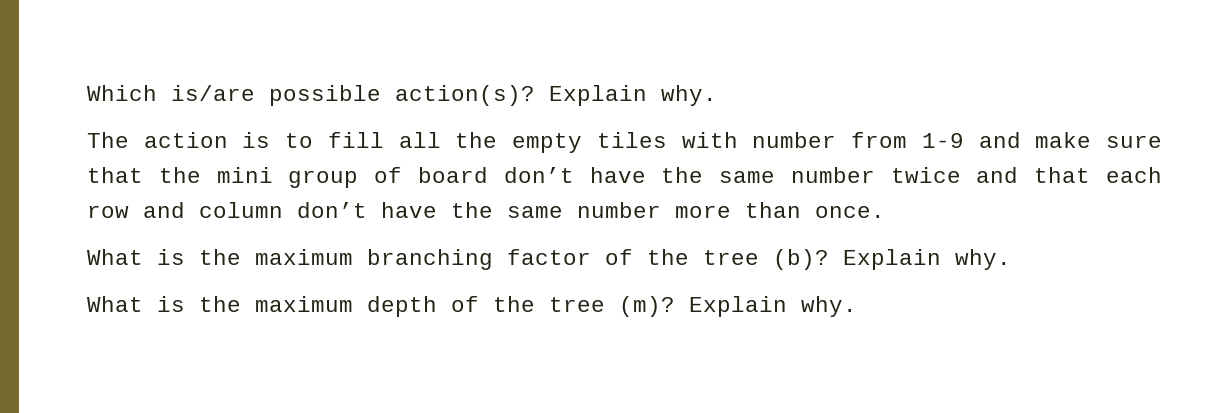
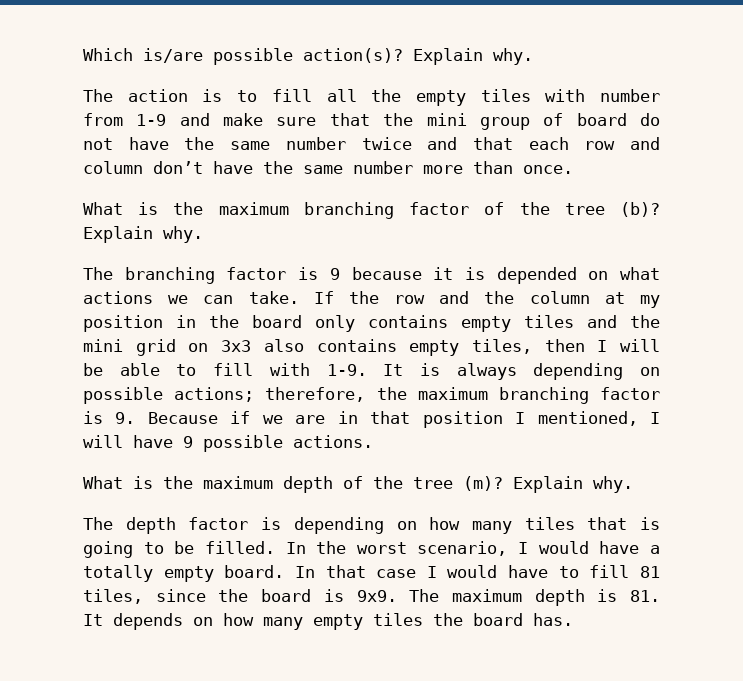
[503,167,574,183] don’t -> [640,113,661,126] [83,138,113,150] do not
(1011, 259) none -> [83,267,660,284] [83,291,660,308] [83,315,660,332] [83,339,660,356] [83,363,660,380] [83,387,661,404] [83,411,660,428] [83,435,373,452] // The branching factor is 9 because it is depended on what actions we can take. If the row and the column at my position in the board only contains empty tiles and the mini grid on 3x3 also contains empty tiles, then I will be able to fill with 1-9. It is always depending on possible actions; therefore, the maximum branching factor is 9. Because if we are in that position I mentioned, I will have 9 possible actions.
(857, 306) none -> [83,517,660,534] [83,541,660,558] [83,565,660,582] [83,589,660,606] [83,613,573,630] // The depth factor is depending on how many tiles that is going to be filled. In the worst scenario, I would have a totally empty board. In that case I would have to fill 81 tiles, since the board is 9x9. The maximum depth is 81. It depends on how many empty tiles the board has.

